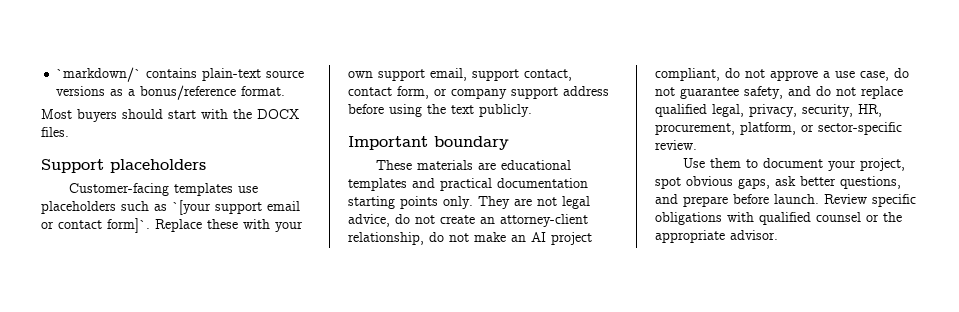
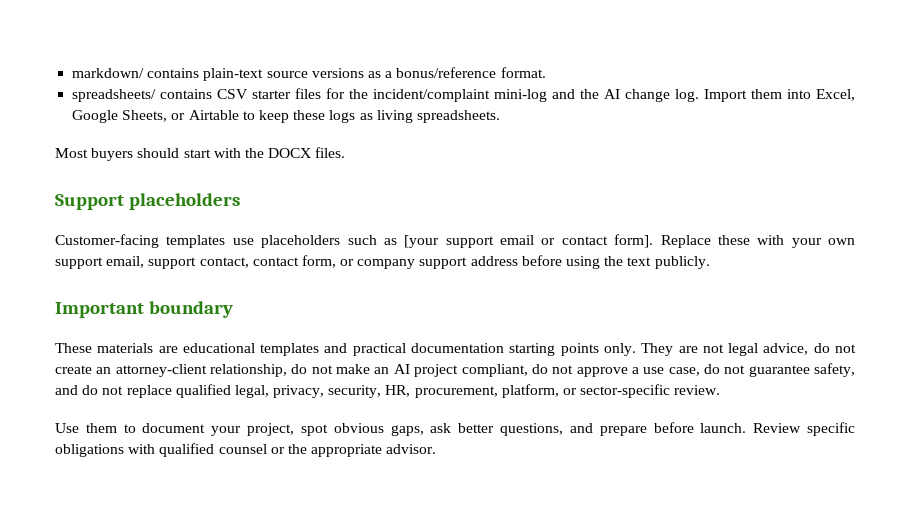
[56,67,142,82] `markdown/` -> [72,68,145,78] markdown/
(286, 91) none -> [72,88,855,102] [72,110,500,123] // spreadsheets/ contains CSV starter files for the incident/complaint mini-log and the AI change log. Import them into Excel, Google Sheets, or Airtable to keep these logs as living spreadsheets.
[172,200,211,215] `[your -> [404,235,440,248] [your
[107,218,150,233] form]`. -> [614,234,654,248] form].

